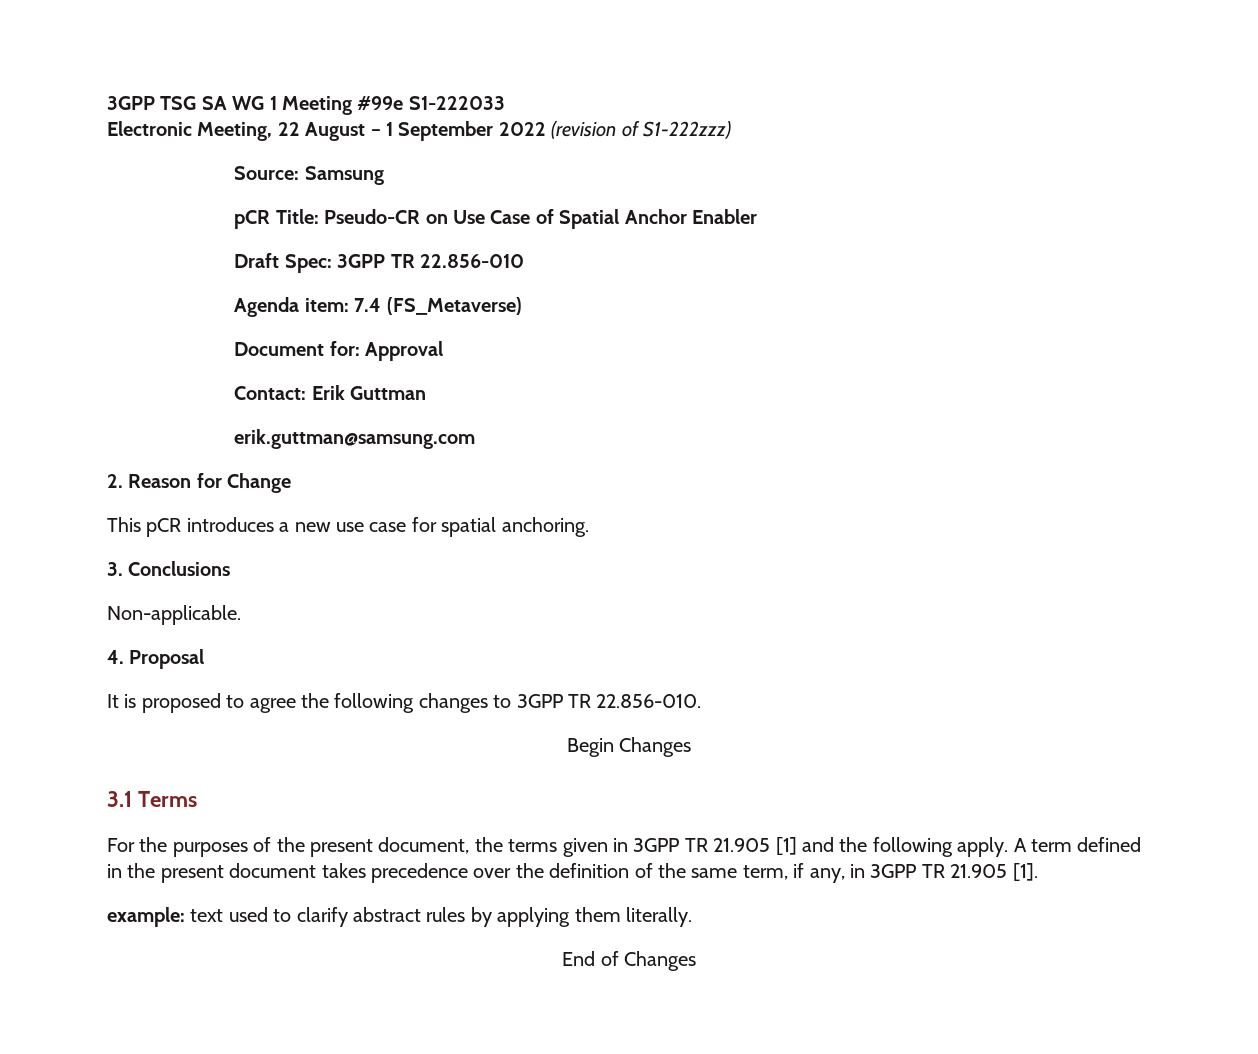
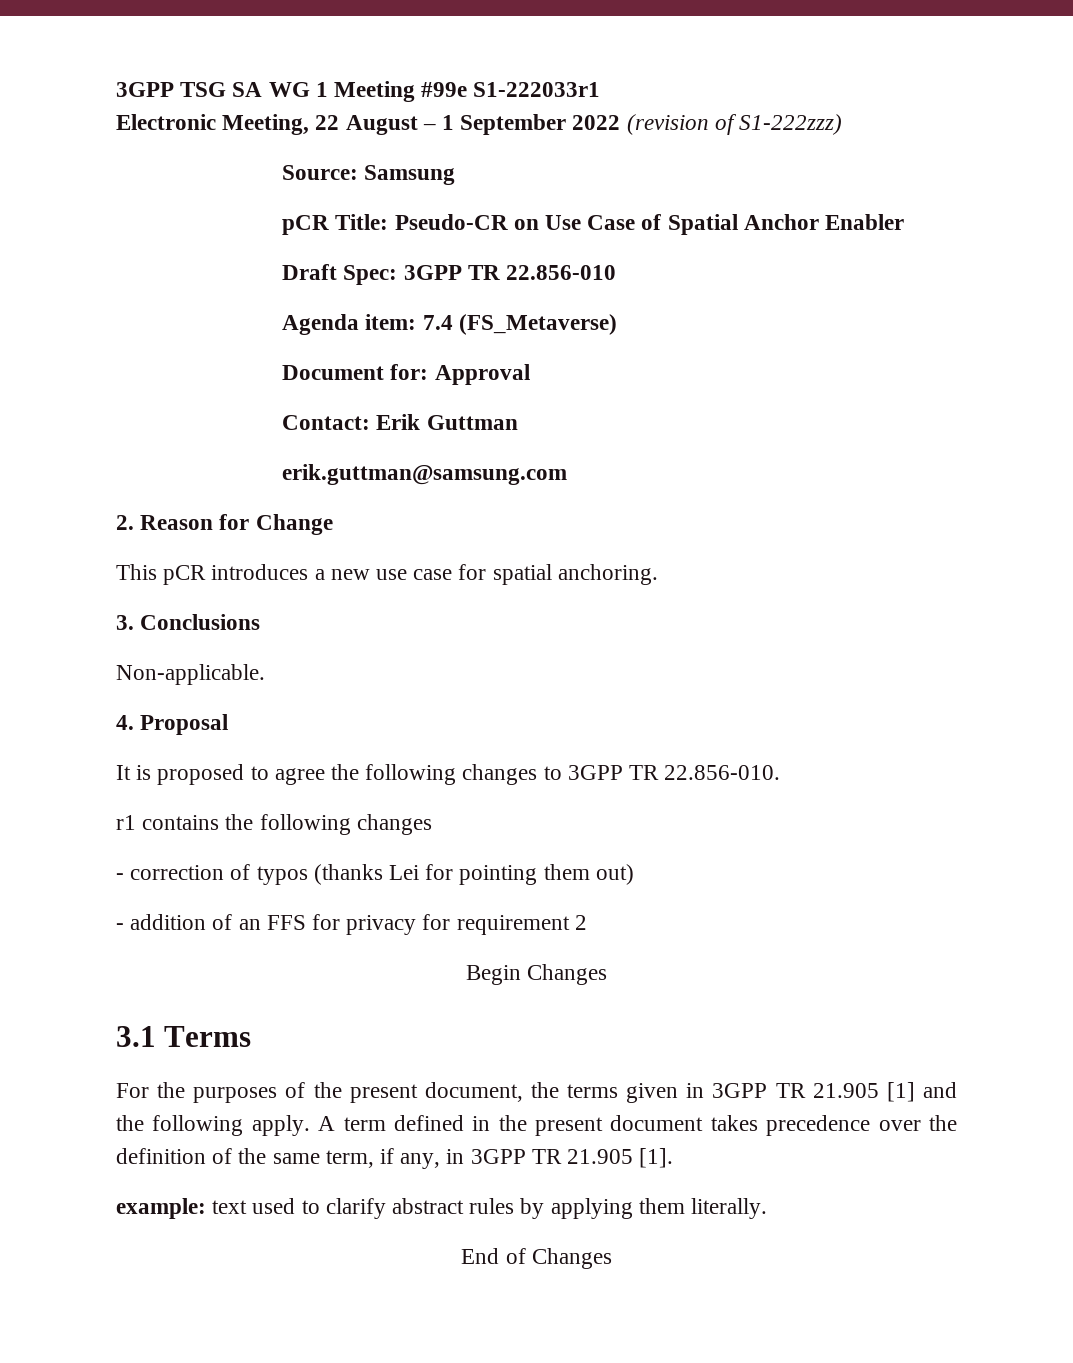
[408,96,505,110] S1-222033 -> [473,82,601,97] S1-222033r1
(702, 701) none -> [116,814,432,835] [116,864,634,885] [116,914,587,935] // r1 contains the following changes // - correction of typos (thanks Lei for pointing them out) // - addition of an FFS for privacy for requirement 2

